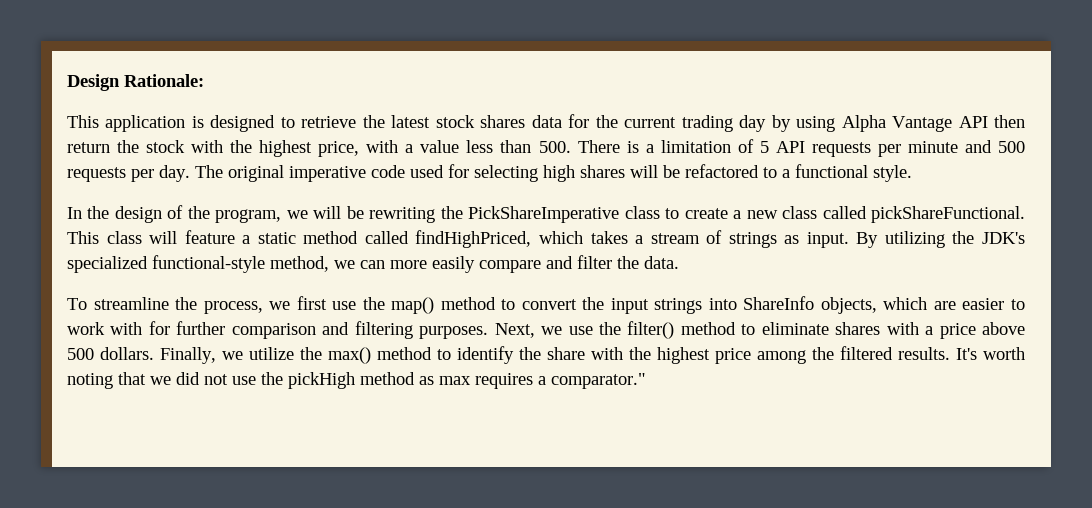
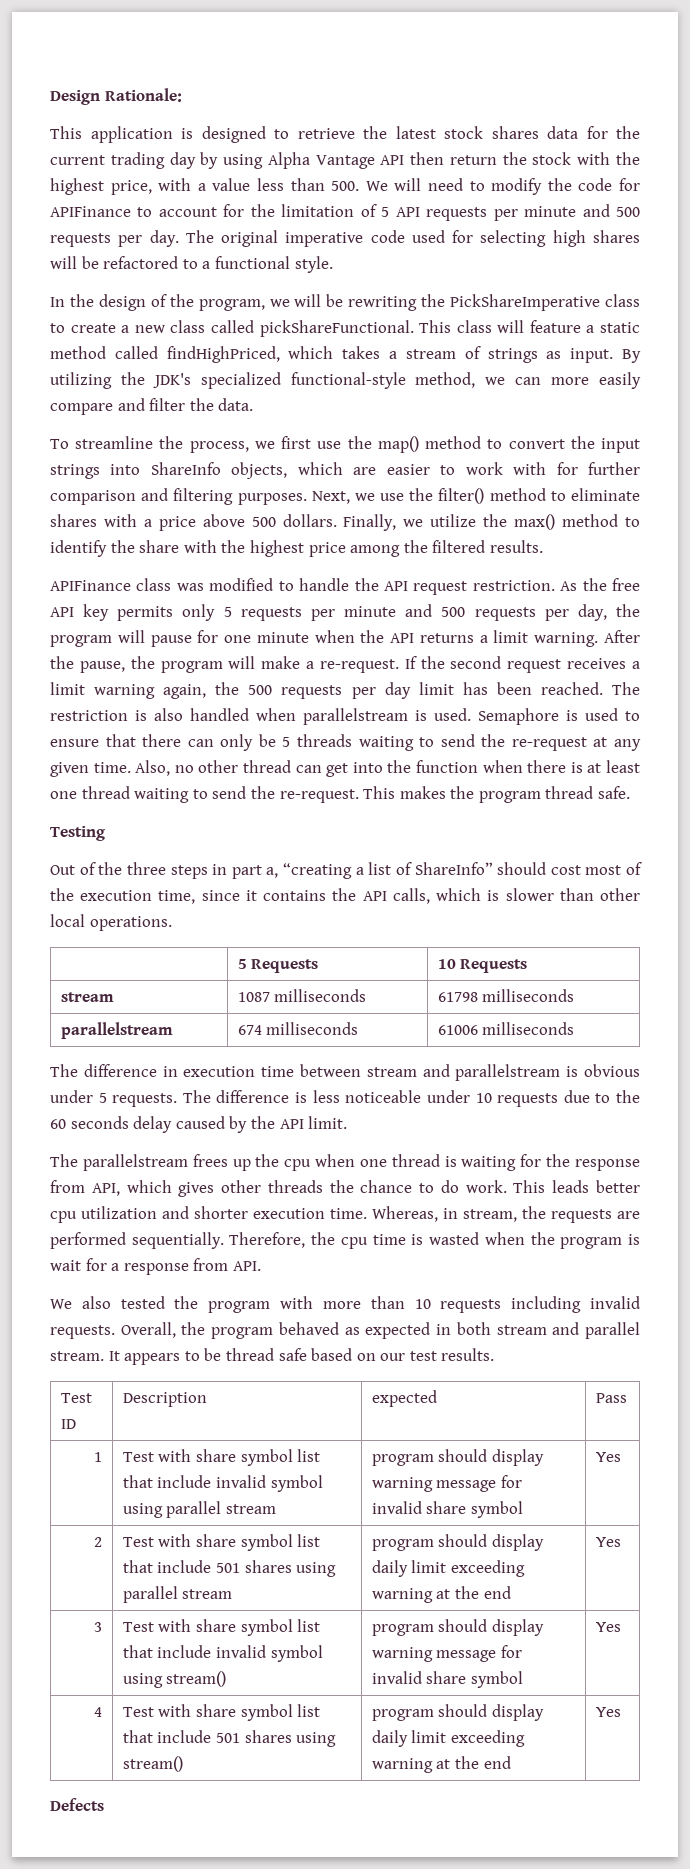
[577,140,654,153] There is a -> [365,178,641,195] [50,204,275,217] We will need to modify the code for APIFinance to account for the
[956,347,1025,360] [67,372,646,389] It's worth noting that we did not use the pickHigh method as max requires a comparator." -> [50,578,640,595] [50,604,640,621] [50,630,640,647] [50,656,640,673] [50,682,640,699] [50,708,640,725] [50,734,641,751] [50,760,641,777] [50,786,631,803] [50,826,105,841] [50,862,642,879] [50,888,640,904] [50,914,172,931] [237,959,319,973] [437,959,528,973] [60,992,114,1002] [237,989,367,1002] [437,989,575,1002] [60,1022,173,1039] [237,1022,359,1035] [437,1022,575,1035] [50,1064,640,1081] [50,1090,640,1107] [50,1116,348,1133] [50,1154,640,1171] [50,1180,640,1197] [50,1206,640,1223] [50,1232,641,1249] [50,1258,261,1275] [50,1296,640,1313] [50,1322,641,1339] [50,1348,495,1365] [60,1393,92,1403] [60,1419,76,1429] [122,1392,207,1407] [371,1390,437,1407] [595,1393,627,1403] [94,1452,103,1462] [122,1449,321,1466] [122,1475,323,1492] [122,1501,277,1518] [371,1449,545,1466] [371,1475,523,1492] [371,1501,524,1518] [595,1452,621,1462] [94,1537,103,1547] [122,1534,321,1551] [122,1560,337,1577] [122,1586,233,1603] [371,1534,545,1551] [371,1560,526,1577] [371,1586,511,1603] [595,1537,621,1547] [94,1622,103,1632] [122,1619,321,1636] [122,1645,323,1662] [122,1671,227,1688] [371,1619,545,1636] [371,1645,523,1662] [371,1671,524,1688] [595,1622,621,1632] [94,1707,103,1717] [122,1704,321,1721] [122,1730,337,1747] [122,1756,183,1772] [371,1704,545,1721] [371,1730,526,1747] [371,1756,511,1773] [595,1707,621,1717] [50,1798,104,1811] // APIFinance class was modified to handle the API request restriction. As the free API key permits only 5 requests per minute and 500 requests per day, the program will pause for one minute when the API returns a limit warning. After the pause, the program will make a re-request. If the second request receives a limit warning again, the 500 requests per day limit has been reached. The restriction is also handled when parallelstream is used. Semaphore is used to ensure that there can only be 5 threads waiting to send the re-request at any given time. Also, no other thread can get into the function when there is at least one thread waiting to send the re-request. This makes the program thread safe. // Testing // Out of the three steps in part a, “creating a list of ShareInfo” should cost most of the execution time, since it contains the API calls, which is slower than other local operations. // | 5 Requests | 10 Requests // stream | 1087 milliseconds | 61798 milliseconds // parallelstream | 674 milliseconds | 61006 milliseconds // The difference in execution time between stream and parallelstream is obvious under 5 requests. The difference is less noticeable under 10 requests due to the 60 seconds delay caused by the API limit. // The parallelstream frees up the cpu when one thread is waiting for the response from API, which gives other threads the chance to do work. This leads better cpu utilization and shorter execution time. Whereas, in stream, the requests are performed sequentially. Therefore, the cpu time is wasted when the program is wait for a response from API. // We also tested the program with more than 10 requests including invalid requests. Overall, the program behaved as expected in both stream and parallel stream. It appears to be thread safe based on our test results. // Test ID | Description | expected | Pass // 1 | Test with share symbol list that include invalid symbol using parallel stream | program should display warning message for invalid share symbol | Yes // 2 | Test with share symbol list that include 501 shares using parallel stream | program should display daily limit exceeding warning at the end | Yes // 3 | Test with share symbol list that include invalid symbol using stream() | program should display warning message for invalid share symbol | Yes // 4 | Test with share symbol list that include 501 shares using stream() | program should display daily limit exceeding warning at the end | Yes // Defects

